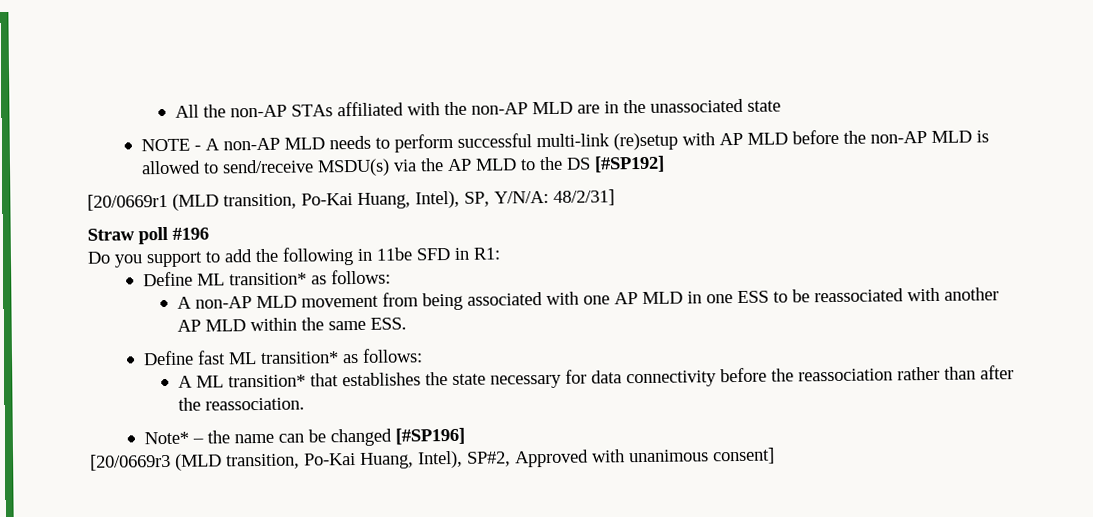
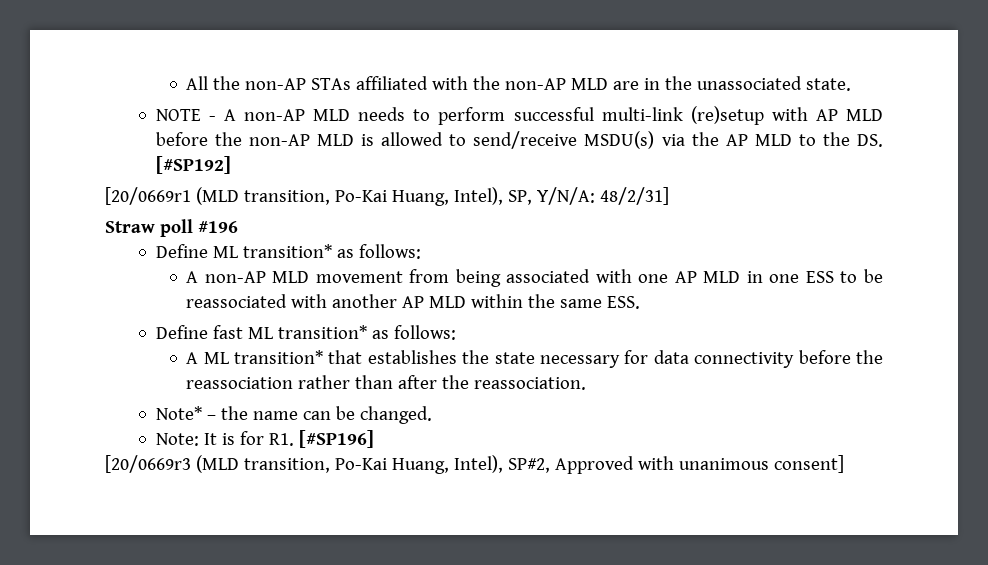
[746,100,781,112] state -> [806,78,852,91] state.
[565,157,591,170] DS -> [857,134,884,147] DS.
[87,247,501,268] // Do you support to add the following in 11be SFD in R1: -> (238, 227) none
[329,428,392,447] changed -> [359,406,432,424] [155,431,294,446] changed. // Note: It is for R1.

